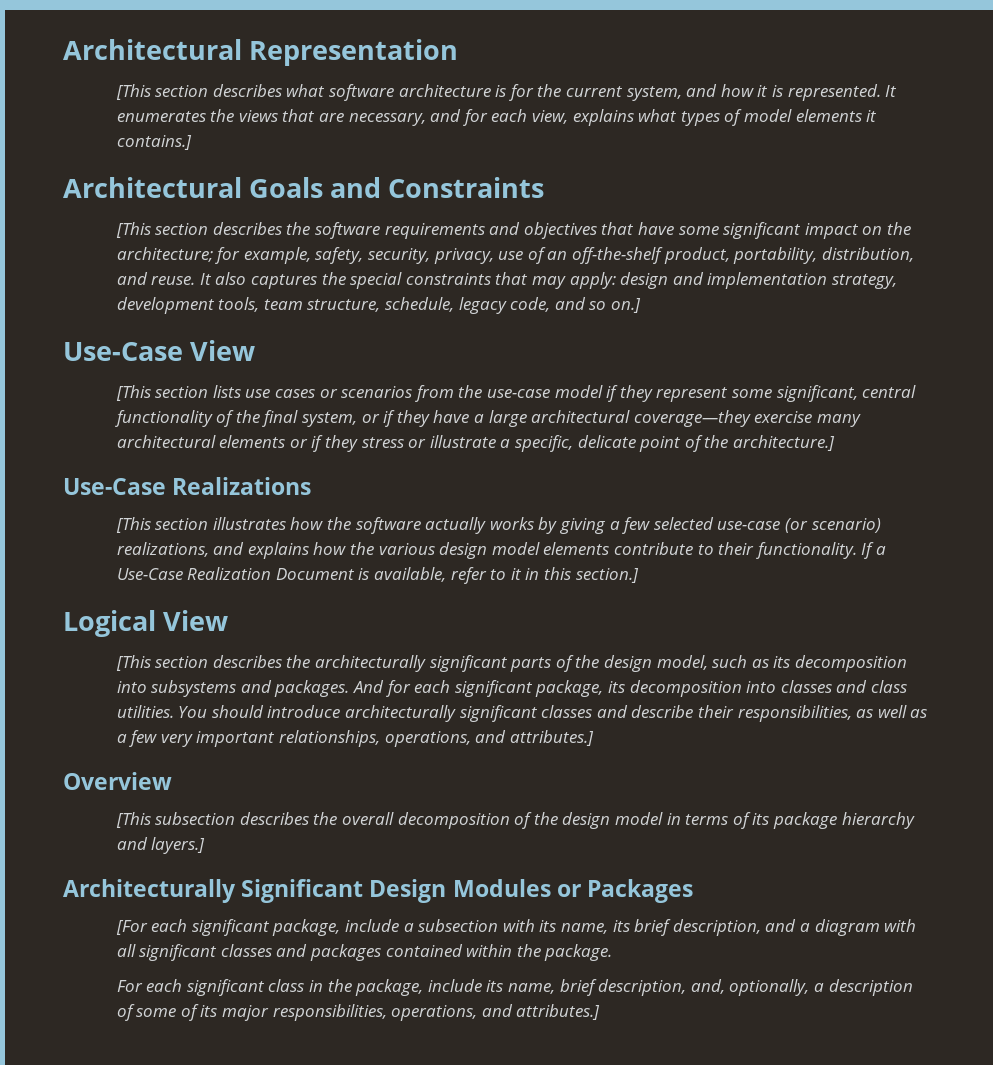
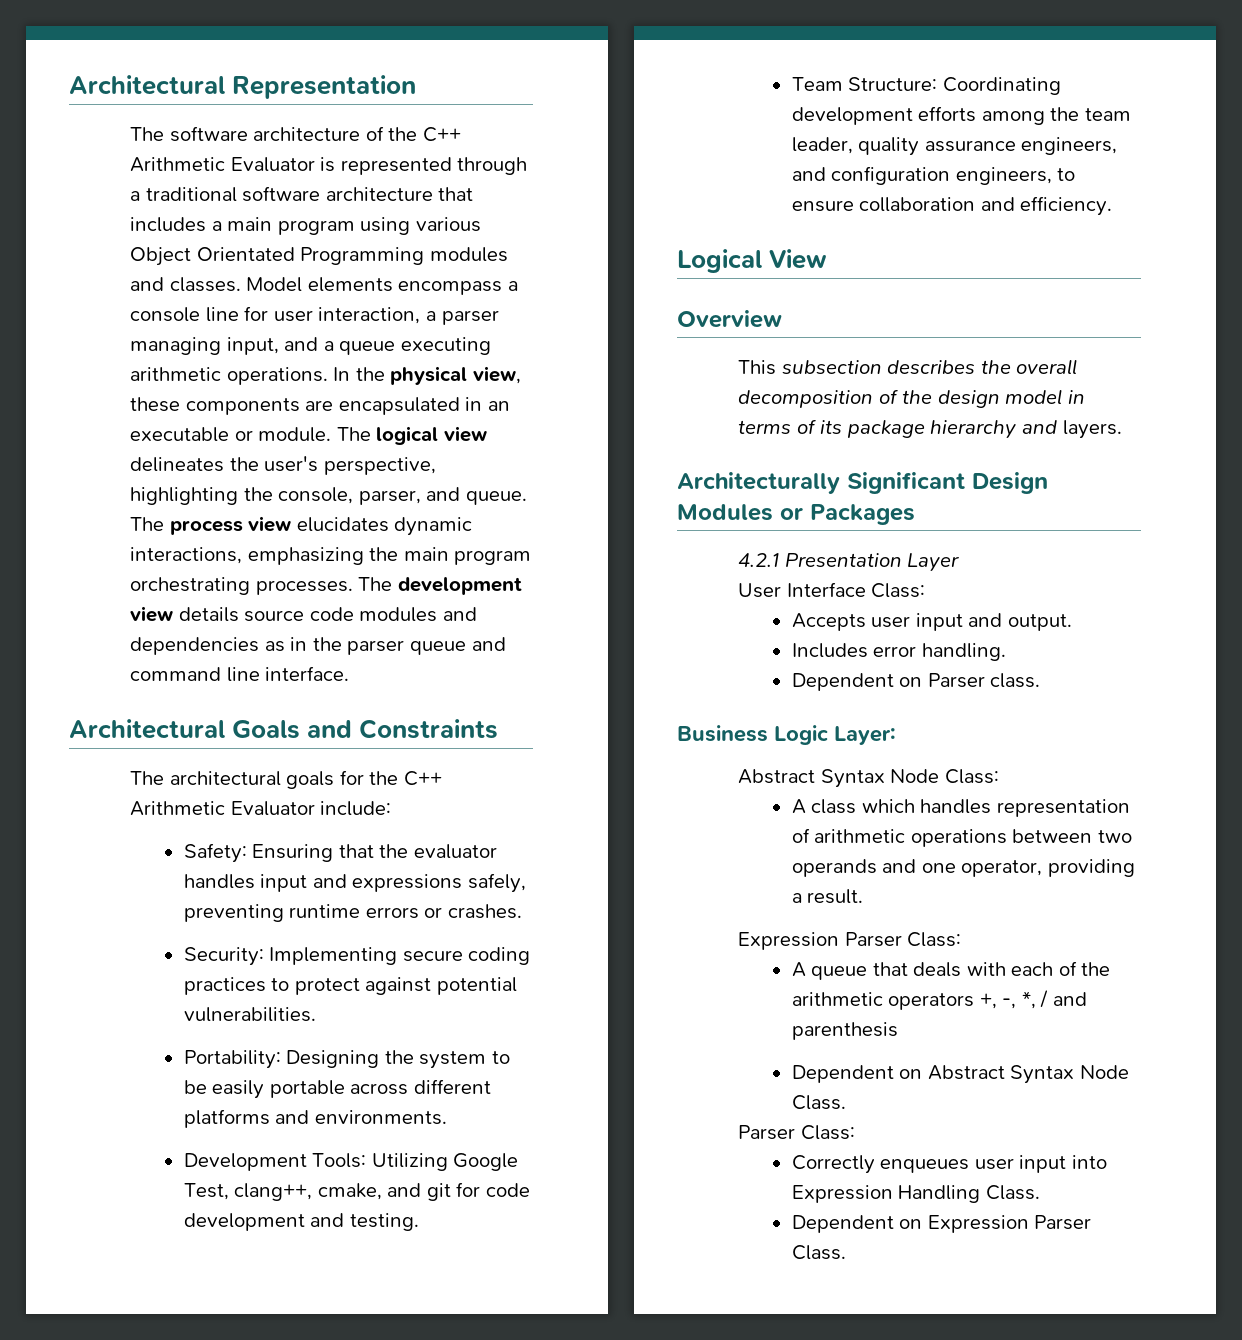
[115,84,898,101] [116,109,878,126] [116,135,192,150] [63,177,545,198] [115,222,911,239] [116,247,914,264] [116,272,897,289] [116,297,642,314] [63,340,256,361] [115,385,917,402] [114,410,861,427] [116,435,835,452] [63,477,312,495] [115,517,881,534] [116,542,886,559] [116,567,639,584] [63,610,229,637] [115,655,907,672] [116,680,907,697] [116,705,928,722] [116,730,594,747] [This section describes what software architecture is for the current system, and how it is represented. It enumerates the views that are necessary, and for each view, explains what types of model elements it contains.] // Architectural Goals and Constraints // [This section describes the software requirements and objectives that have some significant impact on the architecture; for example, safety, security, privacy, use of an off-the-shelf product, portability, distribution, and reuse. It also captures the special constraints that may apply: design and implementation strategy, development tools, team structure, schedule, legacy code, and so on.] // Use-Case View // [This section lists use cases or scenarios from the use-case model if they represent some significant, central functionality of the final system, or if they have a large architectural coverage—they exercise many architectural elements or if they stress or illustrate a specific, delicate point of the architecture.] // Use-Case Realizations // [This section illustrates how the software actually works by giving a few selected use-case (or scenario) realizations, and explains how the various design model elements contribute to their functionality. If a Use-Case Realization Document is available, refer to it in this section.] // Logical View // [This section describes the architecturally significant parts of the design model, such as its decomposition into subsystems and packages. And for each significant package, its decomposition into classes and class utilities. You should introduce architecturally significant classes and describe their responsibilities, as well as a few very important relationships, operations, and attributes.] -> [130,126,462,142] [130,157,528,175] [130,186,474,202] [130,217,482,235] [130,247,508,266] [130,277,519,295] [130,306,499,325] [130,337,492,355] [130,366,522,385] [130,397,511,415] [130,426,488,445] [130,456,436,475] [130,487,528,505] [130,516,473,536] [130,547,532,565] [130,577,522,595] [130,606,478,622] [130,637,506,655] [130,666,350,682] [69,719,499,739] [130,770,443,789] [130,801,392,816] [183,843,497,863] [183,873,526,893] [183,904,522,922] [183,947,531,966] [183,977,517,995] [183,1007,316,1022] [183,1050,510,1069] [183,1079,491,1099] [183,1109,447,1128] [183,1153,519,1171] [183,1182,530,1201] [183,1213,419,1231] [791,77,1061,95] [791,106,1131,125] [791,137,1118,156] [791,166,1076,185] [791,196,1113,216] [677,249,828,273] The software architecture of the C++ Arithmetic Evaluator is represented through a traditional software architecture that includes a main program using various Object Orientated Programming modules and classes. Model elements encompass a console line for user interaction, a parser managing input, and a queue executing arithmetic operations. In the physical view, these components are encapsulated in an executable or module. The logical view delineates the user's perspective, highlighting the console, parser, and queue. The process view elucidates dynamic interactions, emphasizing the main program orchestrating processes. The development view details source code modules and dependencies as in the parser queue and command line interface. // Architectural Goals and Constraints // The architectural goals for the C++ Arithmetic Evaluator include: // Safety: Ensuring that the evaluator handles input and expressions safely, preventing runtime errors or crashes. // Security: Implementing secure coding practices to protect against potential vulnerabilities. // Portability: Designing the system to be easily portable across different platforms and environments. // Development Tools: Utilizing Google Test, clang++, cmake, and git for code development and testing. // Team Structure: Coordinating development efforts among the team leader, quality assurance engineers, and configuration engineers, to ensure collaboration and efficiency. // Logical View
[115,812,151,828] [This -> [738,360,777,375] This
[151,837,206,854] layers.] -> [1062,420,1122,439] layers.
[115,919,917,936] [116,944,613,961] [116,979,913,996] [116,1004,601,1021] [For each significant package, include a subsection with its name, its brief description, and a diagram with all significant classes and packages contained within the package. // For each significant class in the package, include its name, brief description, and, optionally, a description of some of its major responsibilities, operations, and attributes.] -> [738,553,960,572] [738,582,926,598] [791,613,1072,631] [791,643,1006,661] [791,673,1041,691] [677,725,896,745] [738,769,999,788] [791,799,1130,817] [791,828,1132,847] [791,859,1135,877] [791,889,864,904] [738,932,962,950] [791,961,1111,980] [791,990,1087,1010] [791,1022,898,1040] [791,1065,1129,1084] [791,1095,846,1110] [738,1125,855,1140] [791,1155,1107,1174] [791,1185,1040,1203] [791,1215,1092,1233] [791,1245,846,1260] 4.2.1 Presentation Layer // User Interface Class: // Accepts user input and output. // Includes error handling. // Dependent on Parser class. // Business Logic Layer: // Abstract Syntax Node Class: // A class which handles representation of arithmetic operations between two operands and one operator, providing a result. // Expression Parser Class: // A queue that deals with each of the arithmetic operators +, -, *, / and parenthesis // Dependent on Abstract Syntax Node Class. // Parser Class: // Correctly enqueues user input into Expression Handling Class. // Dependent on Expression Parser Class.

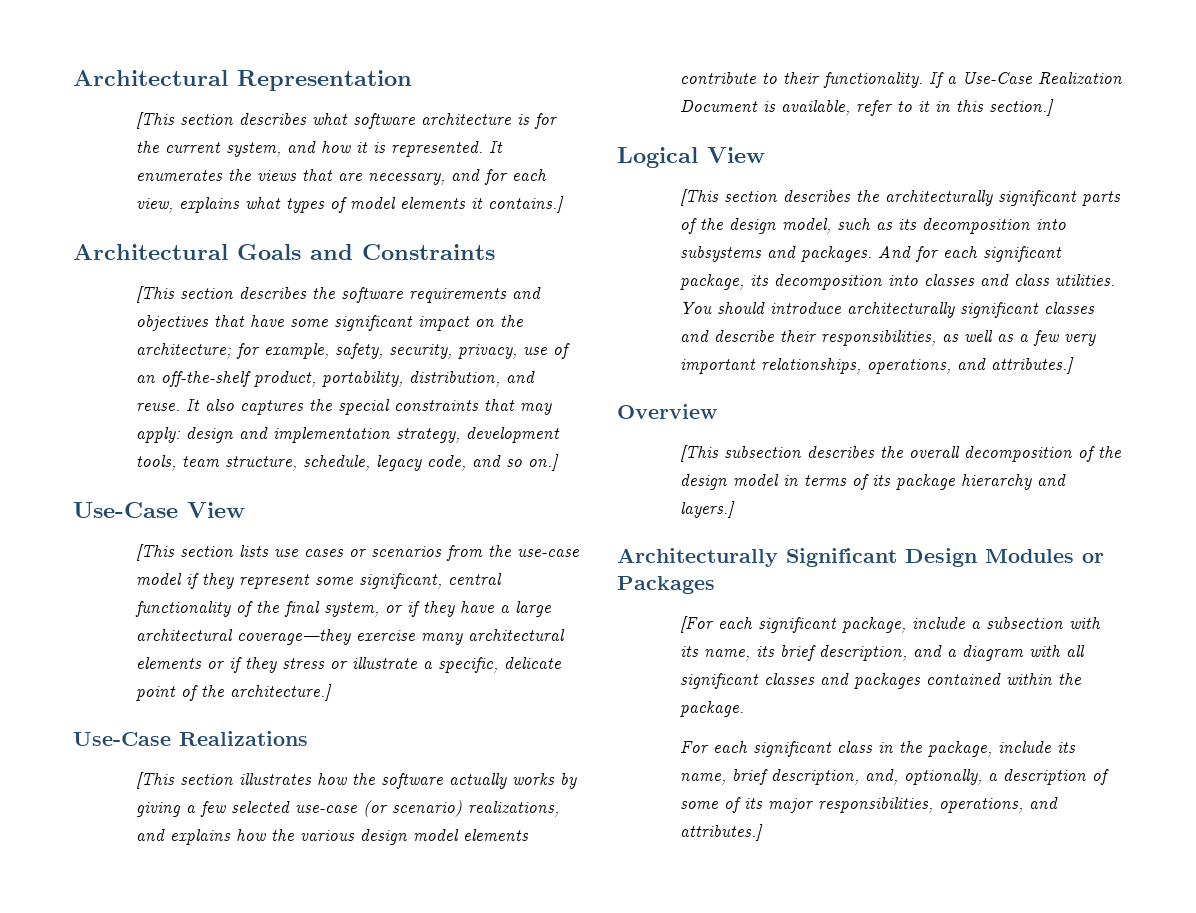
[130,126,462,142] [130,157,528,175] [130,186,474,202] [130,217,482,235] [130,247,508,266] [130,277,519,295] [130,306,499,325] [130,337,492,355] [130,366,522,385] [130,397,511,415] [130,426,488,445] [130,456,436,475] [130,487,528,505] [130,516,473,536] [130,547,532,565] [130,577,522,595] [130,606,478,622] [130,637,506,655] [130,666,350,682] [69,719,499,739] [130,770,443,789] [130,801,392,816] [183,843,497,863] [183,873,526,893] [183,904,522,922] [183,947,531,966] [183,977,517,995] [183,1007,316,1022] [183,1050,510,1069] [183,1079,491,1099] [183,1109,447,1128] [183,1153,519,1171] [183,1182,530,1201] [183,1213,419,1231] [791,77,1061,95] [791,106,1131,125] [791,137,1118,156] [791,166,1076,185] [791,196,1113,216] [677,249,828,273] The software architecture of the C++ Arithmetic Evaluator is represented through a traditional software architecture that includes a main program using various Object Orientated Programming modules and classes. Model elements encompass a console line for user interaction, a parser managing input, and a queue executing arithmetic operations. In the physical view, these components are encapsulated in an executable or module. The logical view delineates the user's perspective, highlighting the console, parser, and queue. The process view elucidates dynamic interactions, emphasizing the main program orchestrating processes. The development view details source code modules and dependencies as in the parser queue and command line interface. // Architectural Goals and Constraints // The architectural goals for the C++ Arithmetic Evaluator include: // Safety: Ensuring that the evaluator handles input and expressions safely, preventing runtime errors or crashes. // Security: Implementing secure coding practices to protect against potential vulnerabilities. // Portability: Designing the system to be easily portable across different platforms and environments. // Development Tools: Utilizing Google Test, clang++, cmake, and git for code development and testing. // Team Structure: Coordinating development efforts among the team leader, quality assurance engineers, and configuration engineers, to ensure collaboration and efficiency. // Logical View -> [135,112,558,129] [135,141,503,157] [135,169,547,185] [135,196,564,213] [73,244,495,260] [135,286,541,303] [135,315,523,331] [135,343,570,359] [135,371,535,387] [135,399,552,415] [135,427,560,443] [135,454,559,471] [73,502,245,518] [135,544,579,561] [135,573,502,589] [134,601,551,617] [135,629,565,645] [135,657,561,673] [135,684,332,701] [73,731,308,746] [135,772,577,789] [135,800,559,817] [135,829,529,845] [679,72,1122,88] [679,99,1054,116] [617,147,765,168] [679,189,1121,206] [679,218,1066,234] [679,246,1062,262] [679,274,1115,290] [679,302,1095,318] [679,330,1096,346] [679,357,1074,374] [This section describes what software architecture is for the current system, and how it is represented. It enumerates the views that are necessary, and for each view, explains what types of model elements it contains.] // Architectural Goals and Constraints // [This section describes the software requirements and objectives that have some significant impact on the architecture; for example, safety, security, privacy, use of an off-the-shelf product, portability, distribution, and reuse. It also captures the special constraints that may apply: design and implementation strategy, development tools, team structure, schedule, legacy code, and so on.] // Use-Case View // [This section lists use cases or scenarios from the use-case model if they represent some significant, central functionality of the final system, or if they have a large architectural coverage—they exercise many architectural elements or if they stress or illustrate a specific, delicate point of the architecture.] // Use-Case Realizations // [This section illustrates how the software actually works by giving a few selected use-case (or scenario) realizations, and explains how the various design model elements contribute to their functionality. If a Use-Case Realization Document is available, refer to it in this section.] // Logical View // [This section describes the architecturally significant parts of the design model, such as its decomposition into subsystems and packages. And for each significant package, its decomposition into classes and class utilities. You should introduce architecturally significant classes and describe their responsibilities, as well as a few very important relationships, operations, and attributes.]
[738,360,777,375] This -> [679,445,719,462] [This
[1062,420,1122,439] layers. -> [679,501,735,518] layers.]
[738,553,960,572] [738,582,926,598] [791,613,1072,631] [791,643,1006,661] [791,673,1041,691] [677,725,896,745] [738,769,999,788] [791,799,1130,817] [791,828,1132,847] [791,859,1135,877] [791,889,864,904] [738,932,962,950] [791,961,1111,980] [791,990,1087,1010] [791,1022,898,1040] [791,1065,1129,1084] [791,1095,846,1110] [738,1125,855,1140] [791,1155,1107,1174] [791,1185,1040,1203] [791,1215,1092,1233] [791,1245,846,1260] 4.2.1 Presentation Layer // User Interface Class: // Accepts user input and output. // Includes error handling. // Dependent on Parser class. // Business Logic Layer: // Abstract Syntax Node Class: // A class which handles representation of arithmetic operations between two operands and one operator, providing a result. // Expression Parser Class: // A queue that deals with each of the arithmetic operators +, -, *, / and parenthesis // Dependent on Abstract Syntax Node Class. // Parser Class: // Correctly enqueues user input into Expression Handling Class. // Dependent on Expression Parser Class. -> [679,616,1101,633] [679,645,1085,661] [679,673,1081,689] [679,701,744,717] [679,741,1076,757] [679,769,1109,785] [679,797,1058,813] [679,824,763,841] [For each significant package, include a subsection with its name, its brief description, and a diagram with all significant classes and packages contained within the package. // For each significant class in the package, include its name, brief description, and, optionally, a description of some of its major responsibilities, operations, and attributes.]

